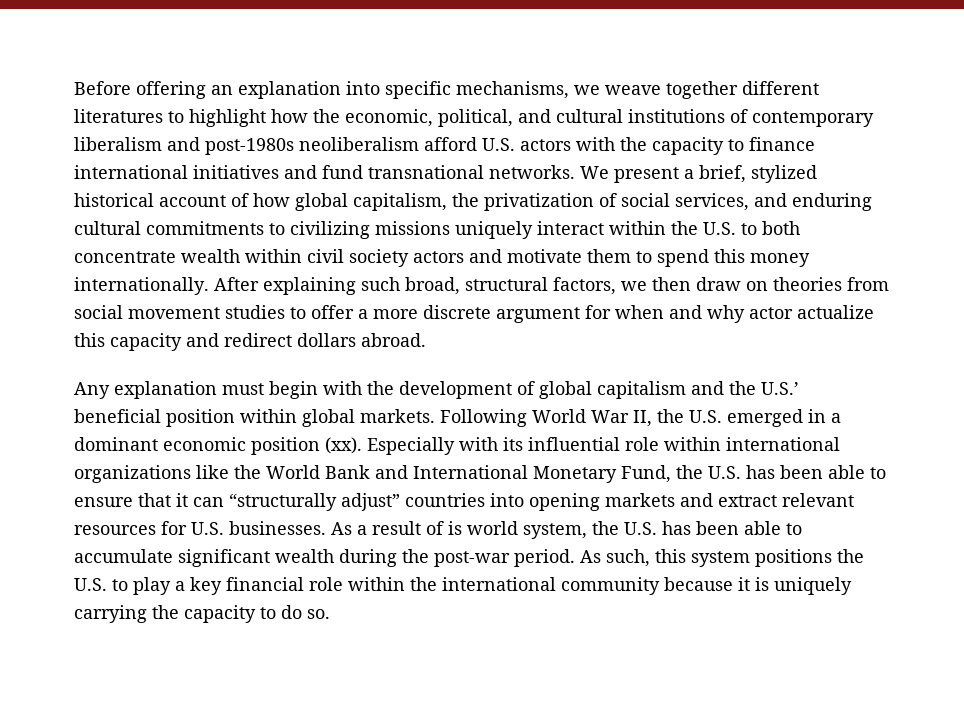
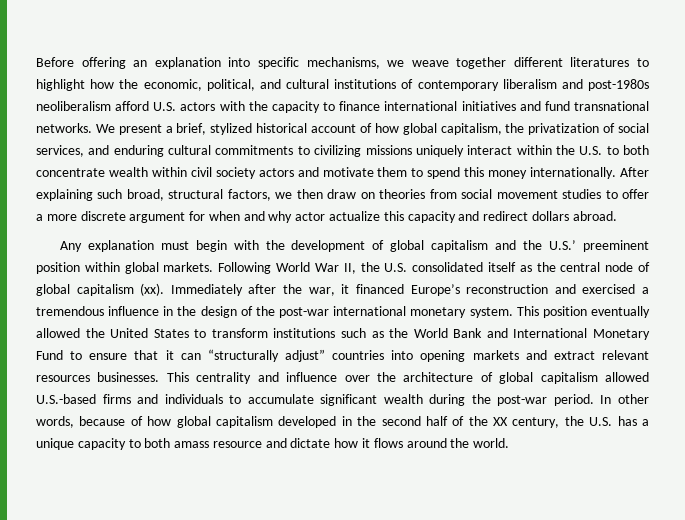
[74,409,161,423] beneficial -> [583,240,649,252] preeminent
[727,409,841,427] [74,437,840,455] [74,465,229,483] emerged in a dominant economic position (xx). Especially with its influential role within international organizations like -> [412,262,650,272] [36,283,650,296] [36,306,650,318] [36,328,384,338] consolidated itself as the central node of global capitalism (xx). Immediately after the war, it financed Europe’s reconstruction and exercised a tremendous influence in the design of the post-war international monetary system. This position eventually allowed the United States to transform institutions such as
[621,465,865,483] Fund, the U.S. has been able -> [36,350,63,360] Fund
[161,521,781,539] for U.S. businesses. As a result of is world system, the U.S. has been able -> [97,372,649,384] [36,394,223,404] businesses. This centrality and influence over the architecture of global capitalism allowed U.S.-based firms and individuals
[580,549,864,567] [74,577,852,595] [74,605,330,623] As such, this system positions the U.S. to play a key financial role within the international community because it is uniquely carrying the capacity to do so. -> [600,394,650,404] [36,416,650,428] [36,438,510,450] In other words, because of how global capitalism developed in the second half of the XX century, the U.S. has a unique capacity to both amass resource and dictate how it flows around the world.

